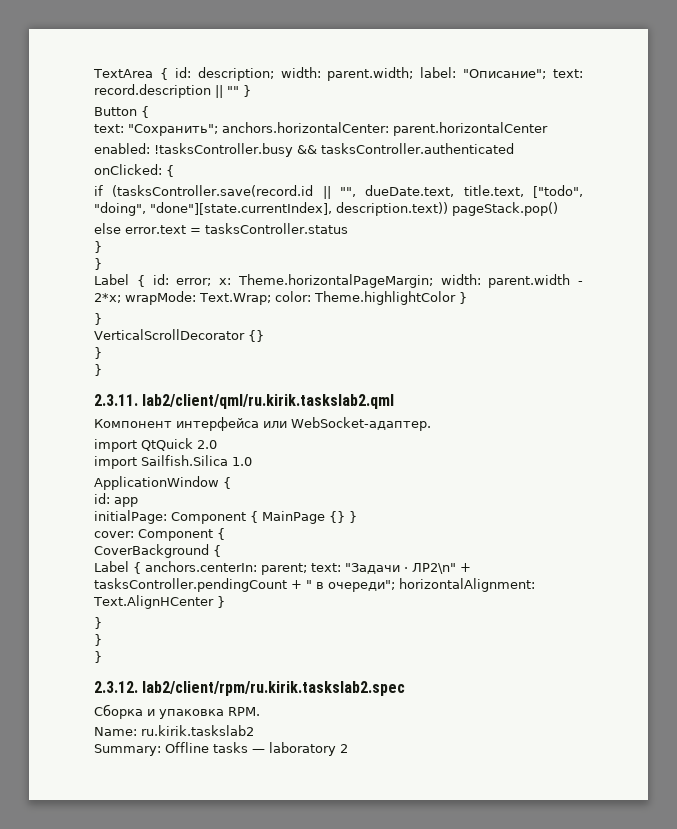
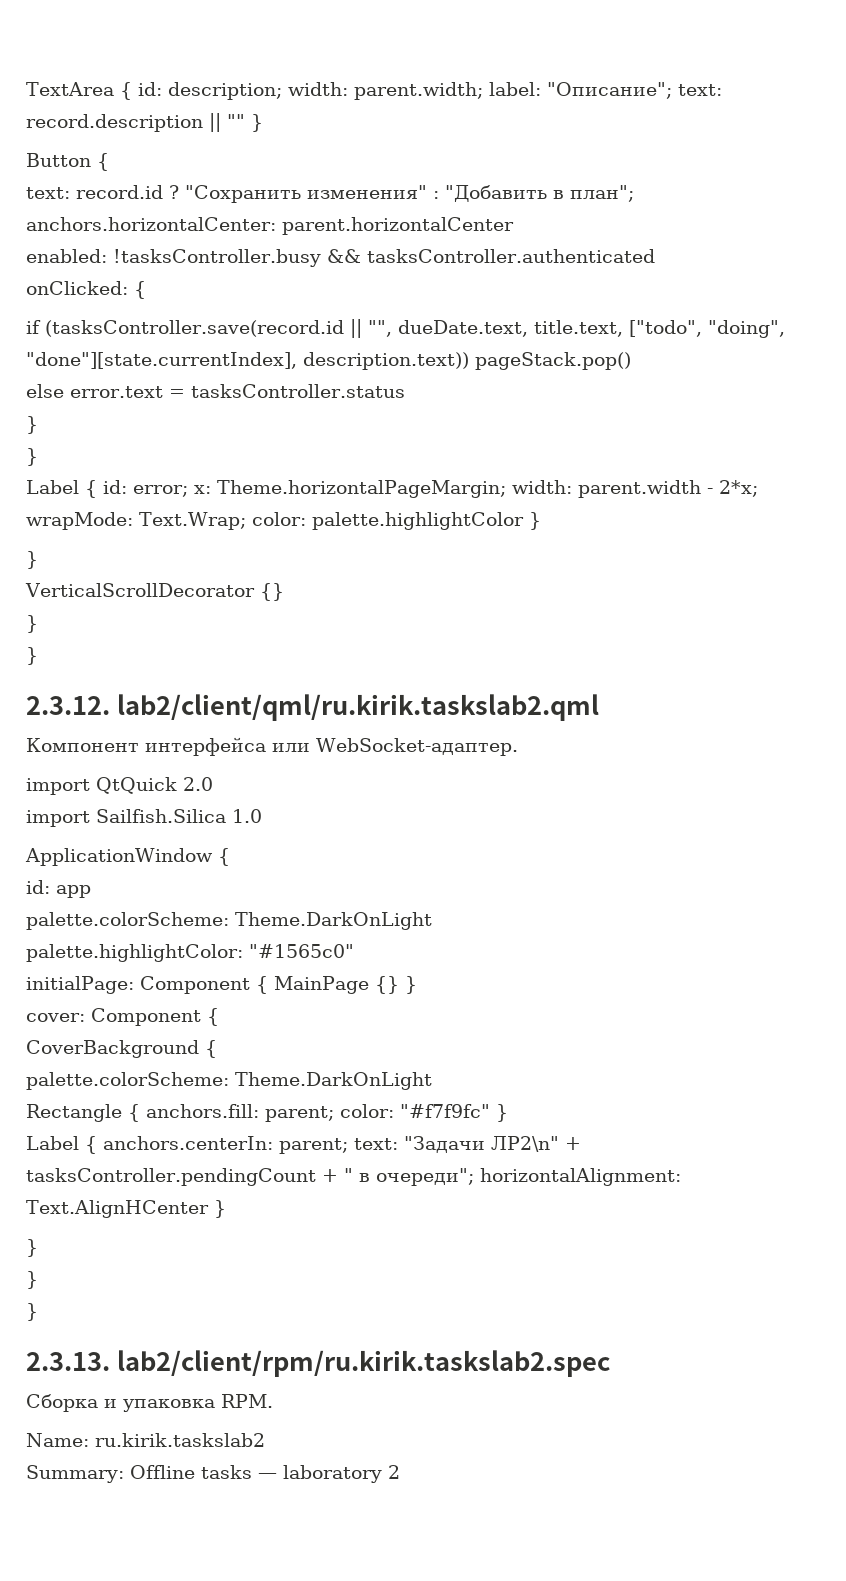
[128,124,218,136] "Сохранить"; -> [76,185,634,203] record.id ? "Сохранить изменения" : "Добавить в план";
[313,291,456,305] Theme.highlightColor -> [311,512,524,530] palette.highlightColor
[94,394,138,406] 2.3.11. -> [26,696,110,715] 2.3.12.
(138, 502) none -> [26,912,432,930] [26,944,354,962] // palette.colorScheme: Theme.DarkOnLight // palette.highlightColor: "#1565c0"
(221, 551) none -> [26,1072,432,1090] [26,1104,508,1122] // palette.colorScheme: Theme.DarkOnLight // Rectangle { anchors.fill: parent; color: "#f7f9fc" }
[404,567,408,572] · -> (485, 1144) none
[94,681,138,693] 2.3.12. -> [26,1352,110,1371] 2.3.13.

